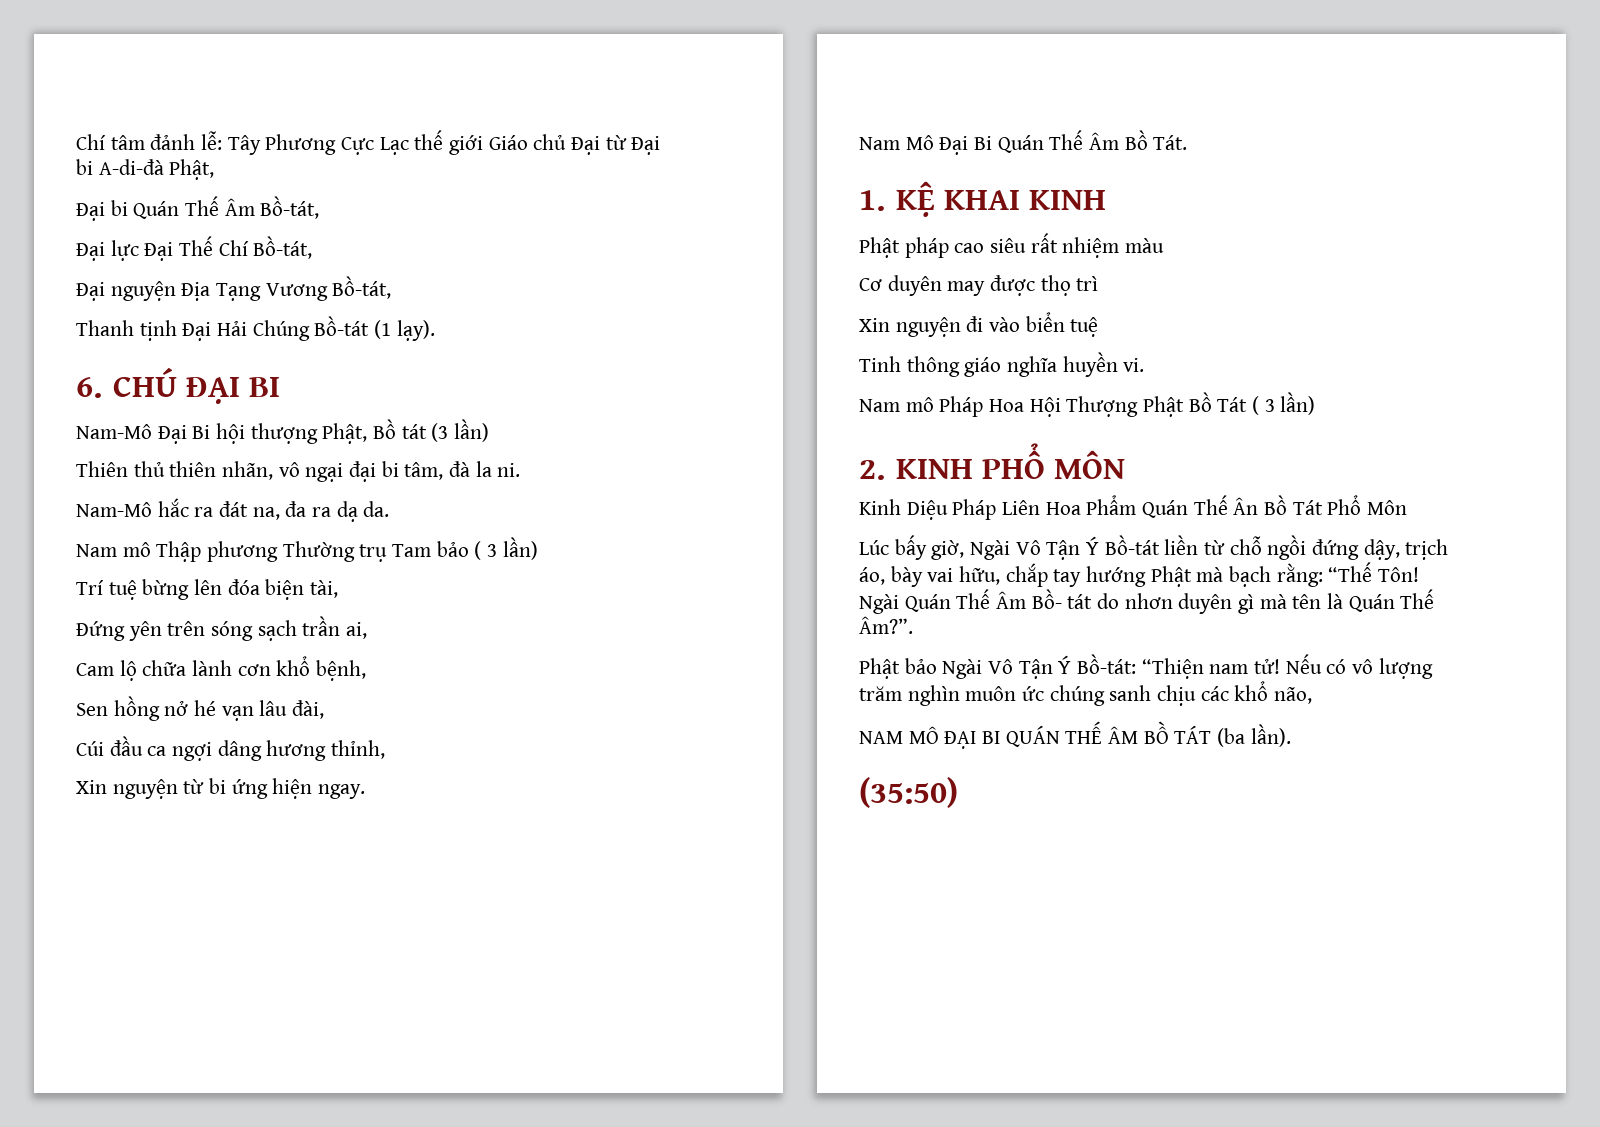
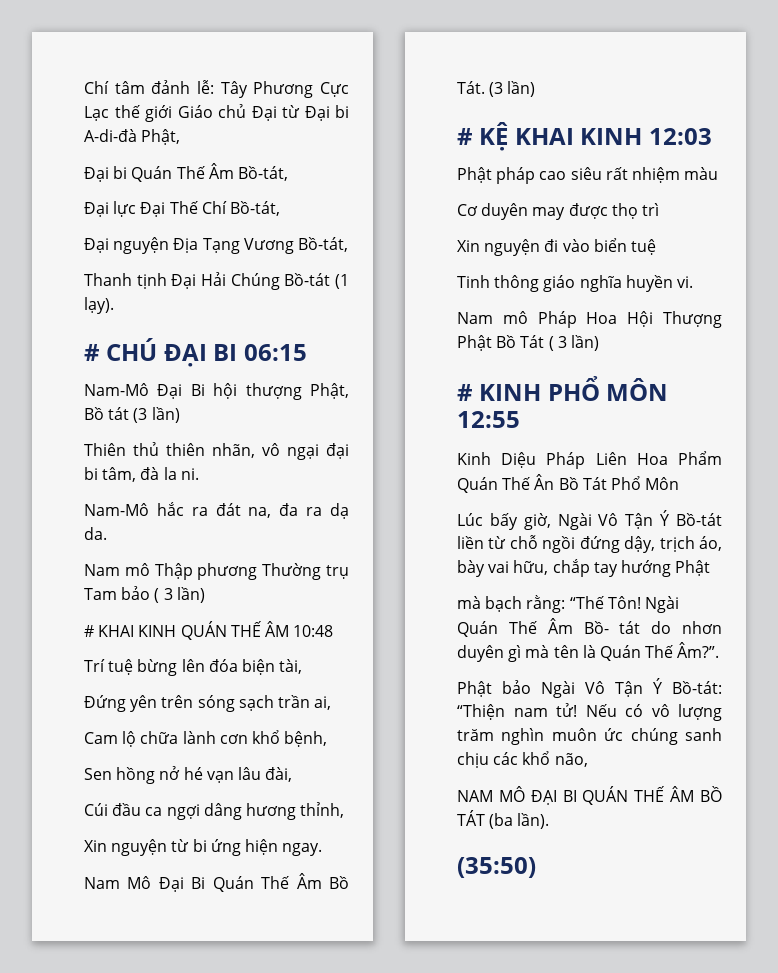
[76,377,102,398] 6. -> [84,344,100,361] #
(280, 387) none -> [243,344,307,361] 06:15
(538, 548) none -> [84,621,334,640] // # KHAI KINH QUÁN THẾ ÂM 10:48
[859,190,885,211] // 1. -> [489,81,536,97] [457,128,473,145] (3 lần) // #
(1106, 200) none -> [648,128,712,145] 12:03
[859,460,885,480] 2. -> [457,384,473,401] #
(1125, 464) none -> [457,411,520,428] 12:55
(1192, 576) none -> (711, 568) //

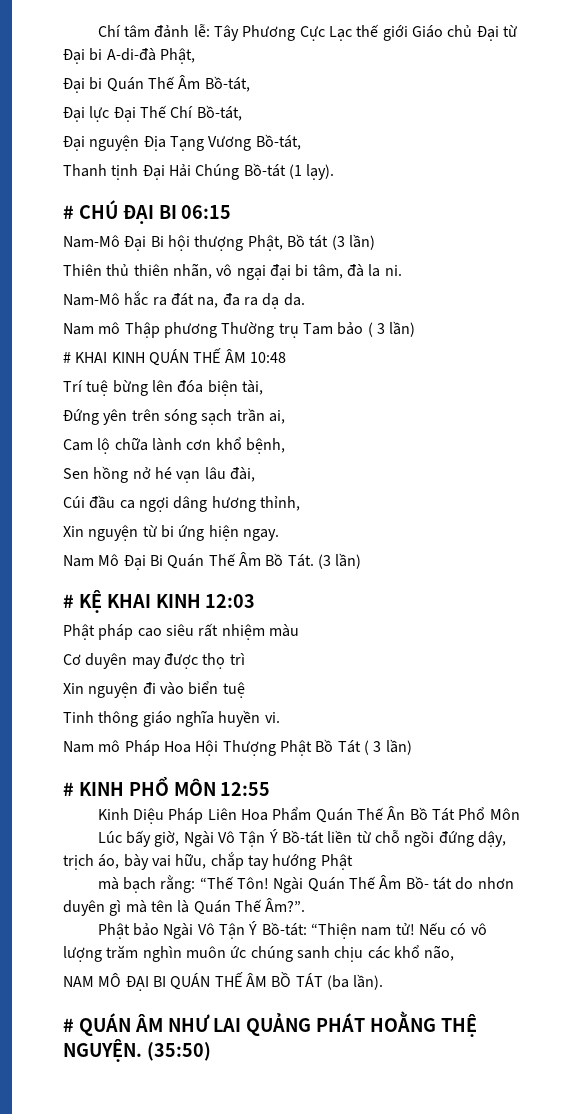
(550, 821) none -> [63,1011,477,1037] [63,1039,142,1062] # QUÁN ÂM NHƯ LAI QUẢNG PHÁT HOẰNG THỆ NGUYỆN.

